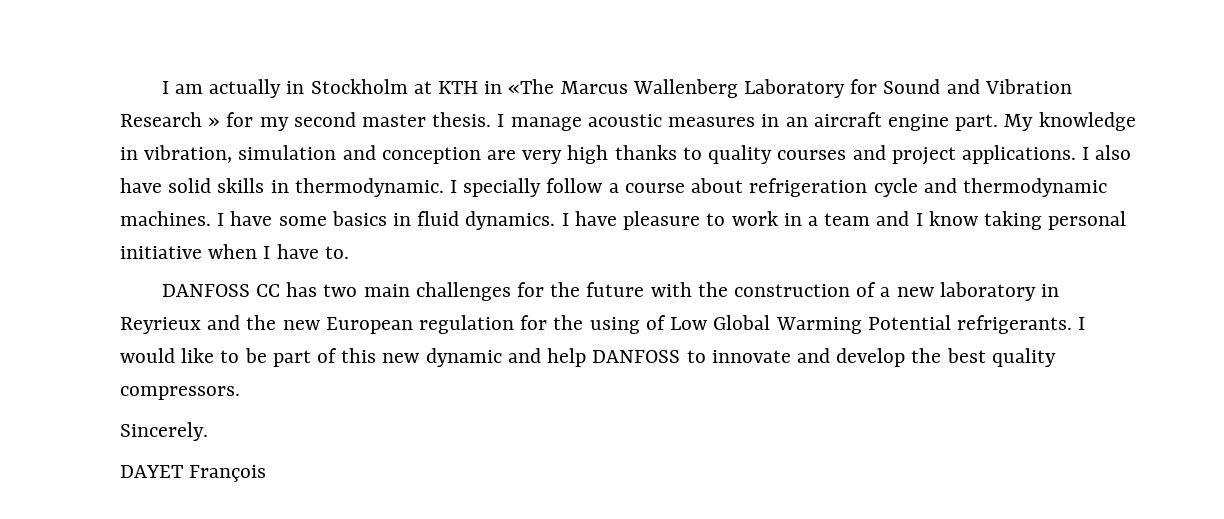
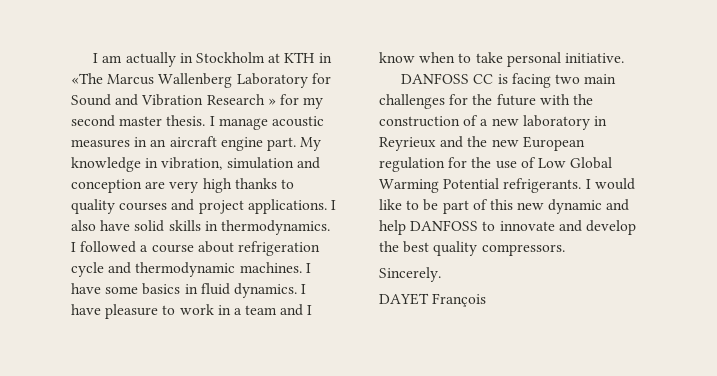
[294,178,603,197] thermodynamic. I specially follow -> [220,220,330,235] [71,241,137,253] thermodynamics. I followed
[983,211,1127,230] [120,244,349,259] taking personal initiative when I have to. -> [419,52,624,67] when to take personal initiative.
[286,282,318,297] has -> [497,73,551,88] is facing
[589,317,640,334] using -> [495,161,517,169] use

